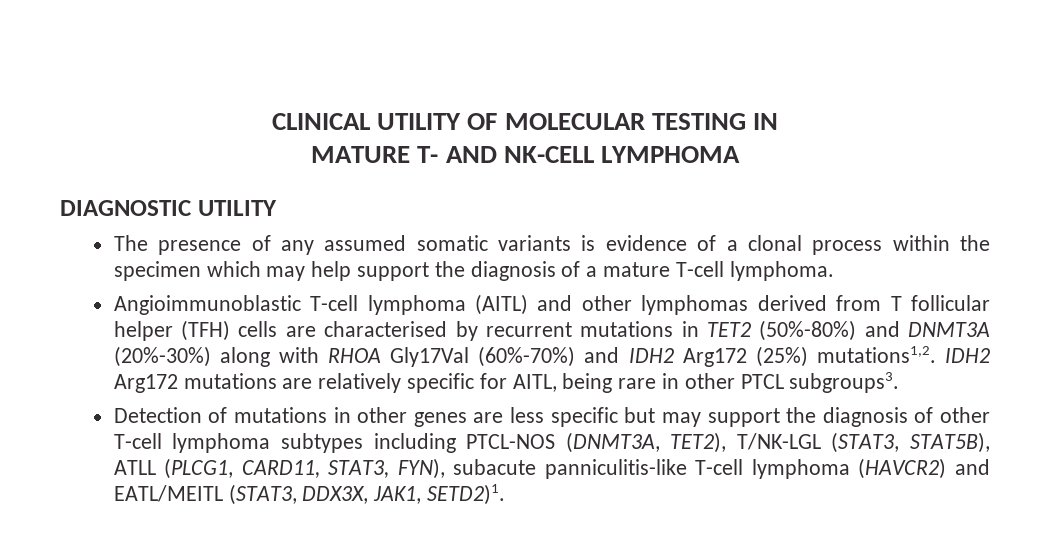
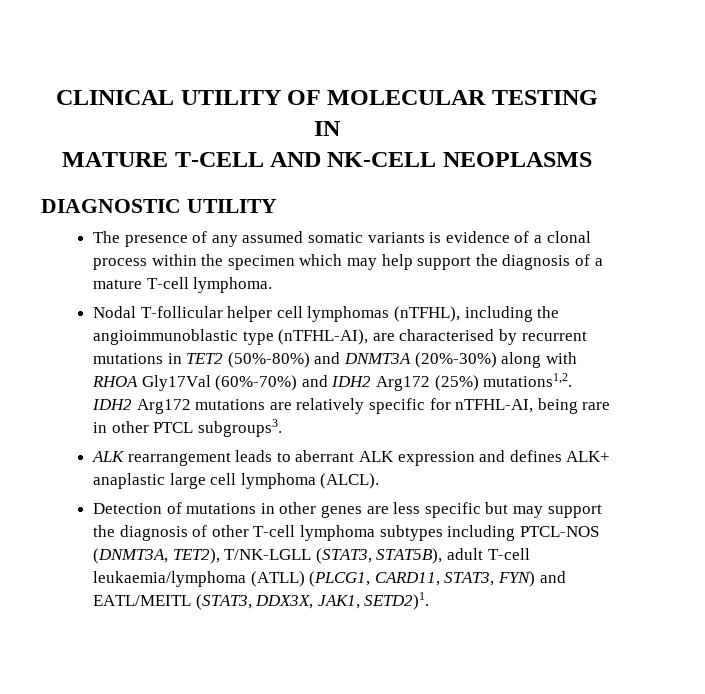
[417,146,439,163] T- -> [174,152,264,167] T-CELL
[601,146,741,163] LYMPHOMA -> [442,152,592,167] NEOPLASMS
[113,294,991,315] [113,320,278,341] Angioimmunoblastic T-cell lymphoma (AITL) and other lymphomas derived from T follicular helper (TFH) cells -> [93,306,560,322] [93,329,369,345] Nodal T-follicular helper cell lymphomas (nTFHL), including the angioimmunoblastic type (nTFHL-AI),
[512,374,557,392] AITL, -> [455,399,534,413] nTFHL-AI,
(900, 382) none -> [92,450,611,466] [93,473,380,489] // ALK rearrangement leads to aberrant ALK expression and defines ALK+ anaplastic large cell lymphoma (ALCL).
[736,433,821,450] T/NK-LGL -> [224,549,312,560] T/NK-LGLL
[113,458,947,479] ATLL (PLCG1, CARD11, STAT3, FYN), subacute panniculitis-like T-cell lymphoma (HAVCR2) -> [446,548,530,560] [93,571,535,587] adult T-cell leukaemia/lymphoma (ATLL) (PLCG1, CARD11, STAT3, FYN)

